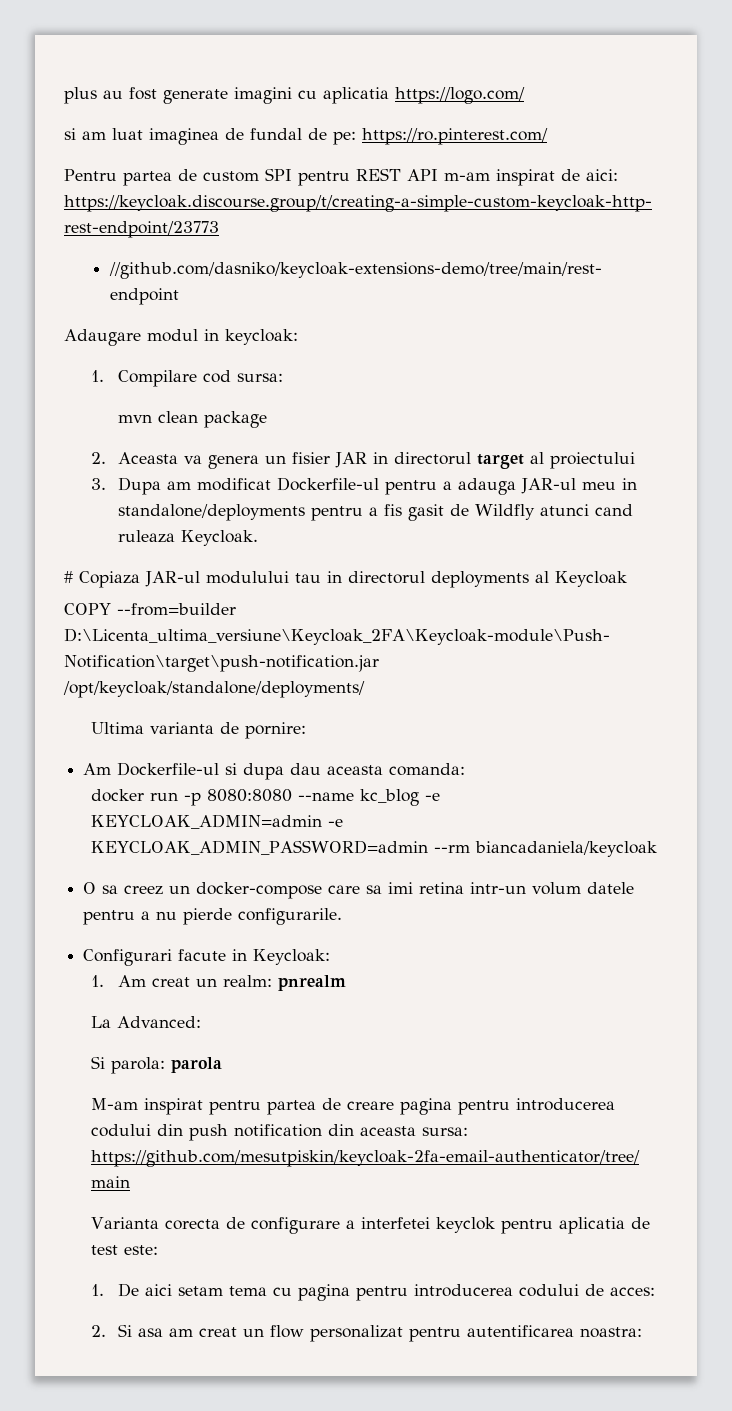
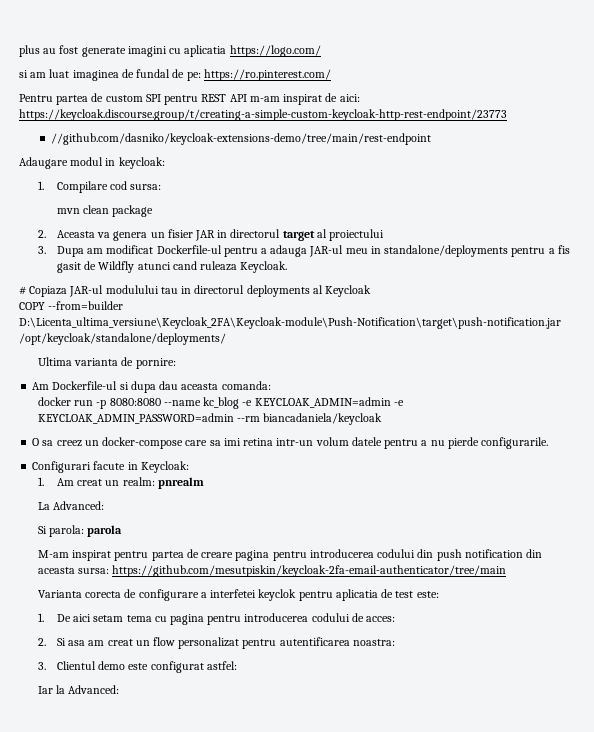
(642, 1332) none -> [37,661,237,673] [37,685,120,694] // 3. Clientul demo este configurat astfel: // Iar la Advanced:

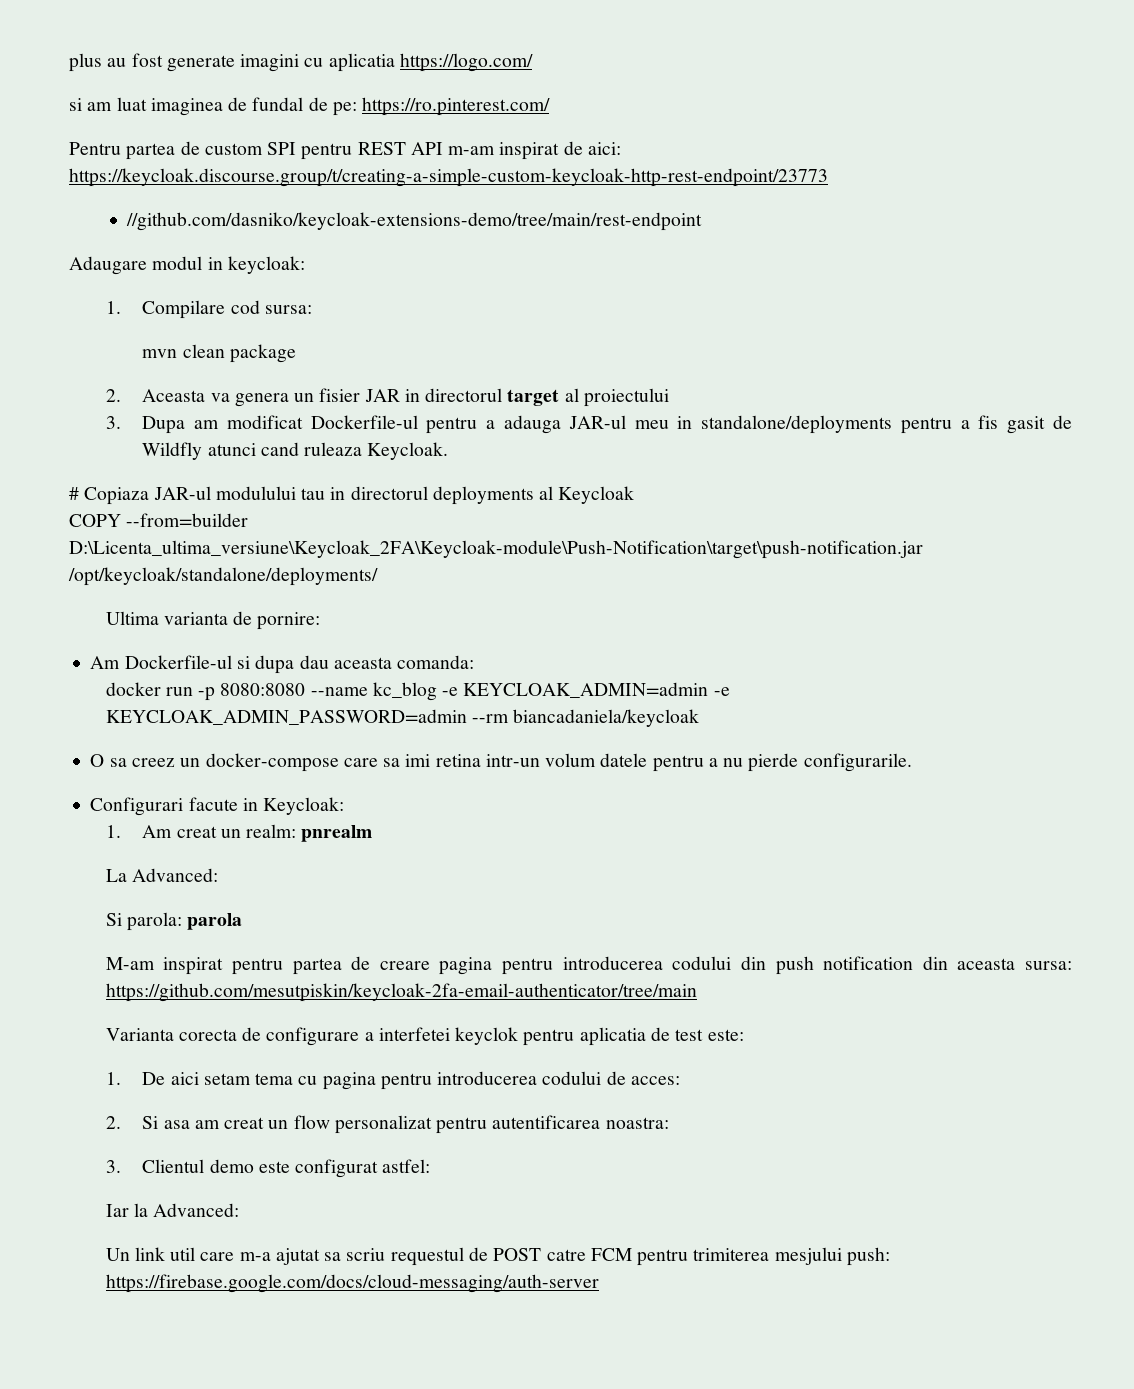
(120, 689) none -> [105,1247,890,1266] [105,1274,599,1293] // Un link util care m-a ajutat sa scriu requestul de POST catre FCM pentru trimiterea mesjului push: https://firebase.google.com/docs/cloud-messaging/auth-server

